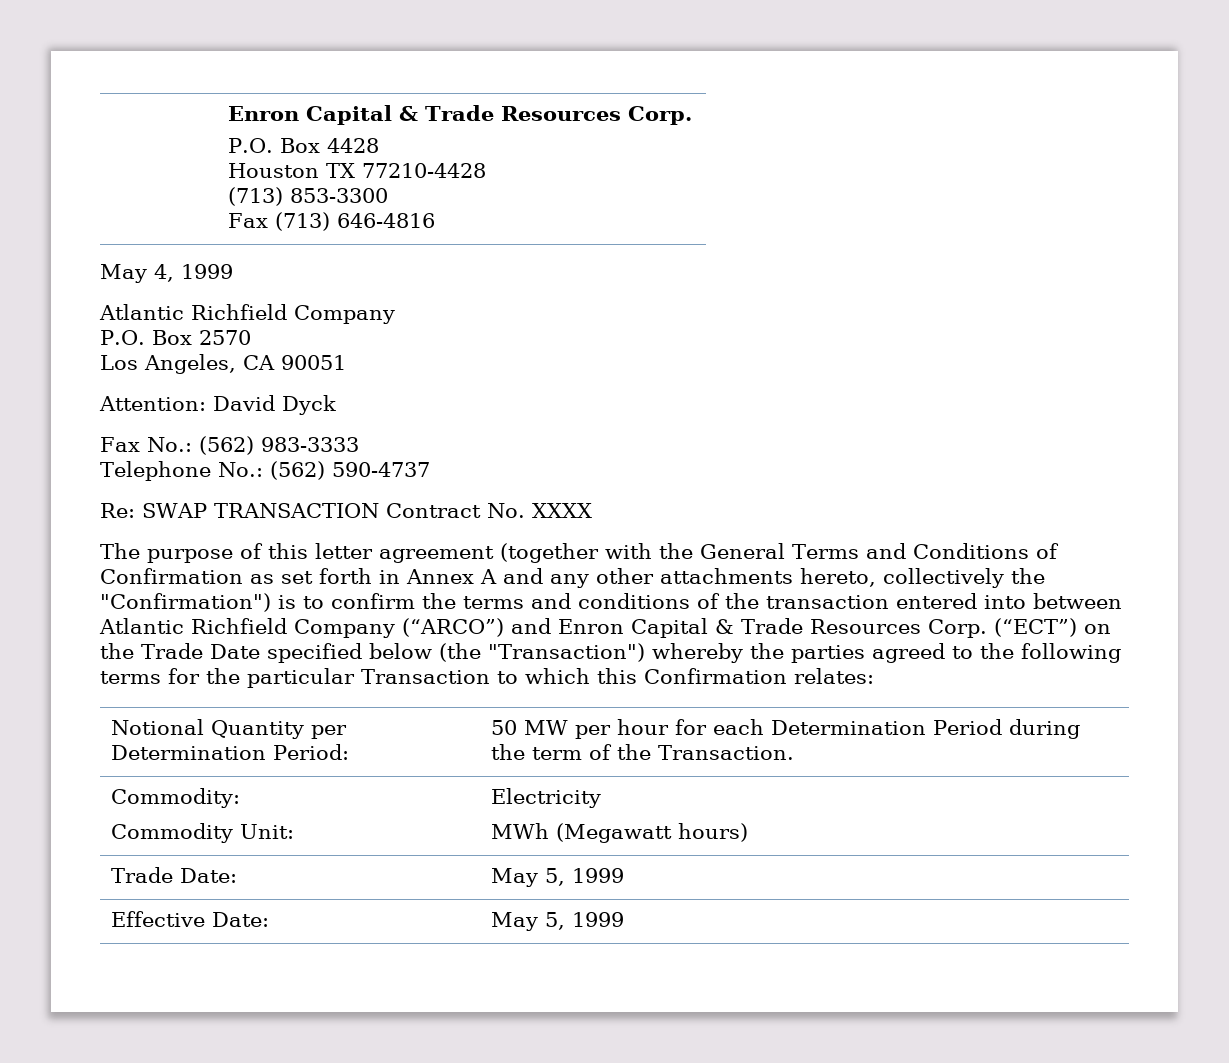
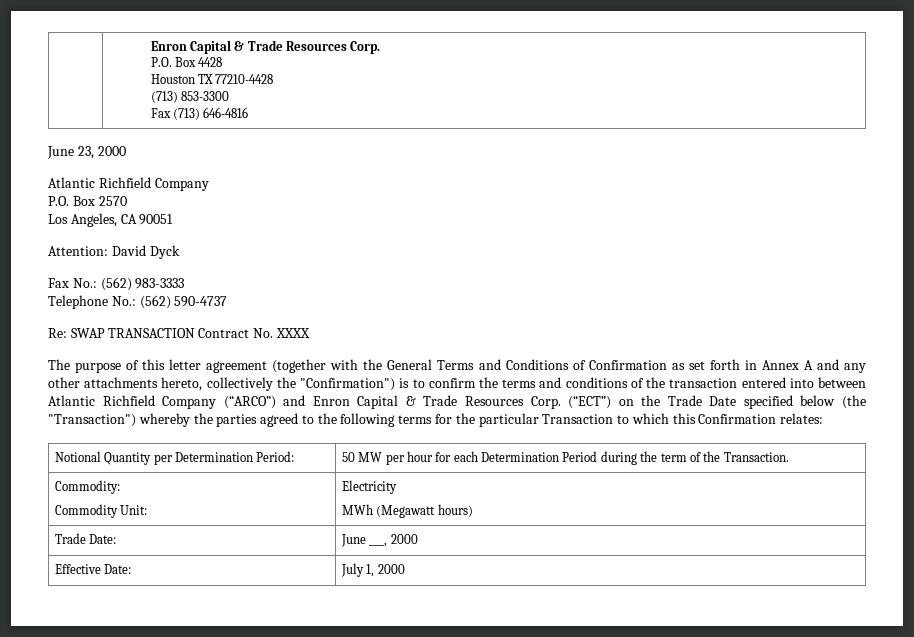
[100,264,233,283] May 4, 1999 -> [47,146,126,159] June 23, 2000
[490,868,624,887] May 5, 1999 -> [340,534,418,547] June ___, 2000
[490,912,624,931] May 5, 1999 -> [340,563,405,577] July 1, 2000

